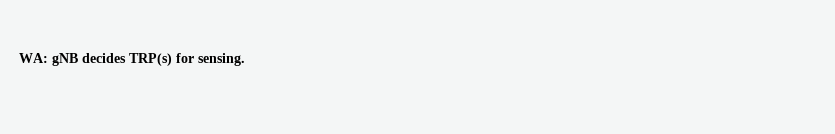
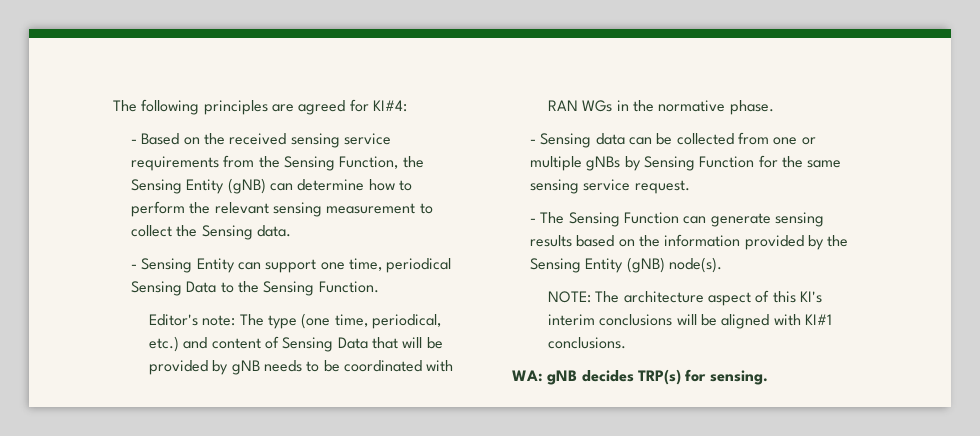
(19, 58) none -> [113,99,407,115] [130,133,391,148] [130,155,424,171] [130,178,412,194] [130,201,433,217] [130,225,291,240] [130,258,452,273] [130,281,379,296] [148,313,441,329] [148,336,443,352] [148,360,454,375] [547,100,774,115] [529,132,816,148] [529,155,842,171] [529,179,690,194] [529,212,824,227] [529,234,849,250] [529,257,722,273] [547,290,822,306] [547,314,832,329] [547,337,626,349] The following principles are agreed for KI#4: // - Based on the received sensing service requirements from the Sensing Function, the Sensing Entity (gNB) can determine how to perform the relevant sensing measurement to collect the Sensing data. // - Sensing Entity can support one time, periodical Sensing Data to the Sensing Function. // Editor's note: The type (one time, periodical, etc.) and content of Sensing Data that will be provided by gNB needs to be coordinated with RAN WGs in the normative phase. // - Sensing data can be collected from one or multiple gNBs by Sensing Function for the same sensing service request. // - The Sensing Function can generate sensing results based on the information provided by the Sensing Entity (gNB) node(s). // NOTE: The architecture aspect of this KI's interim conclusions will be aligned with KI#1 conclusions. //

